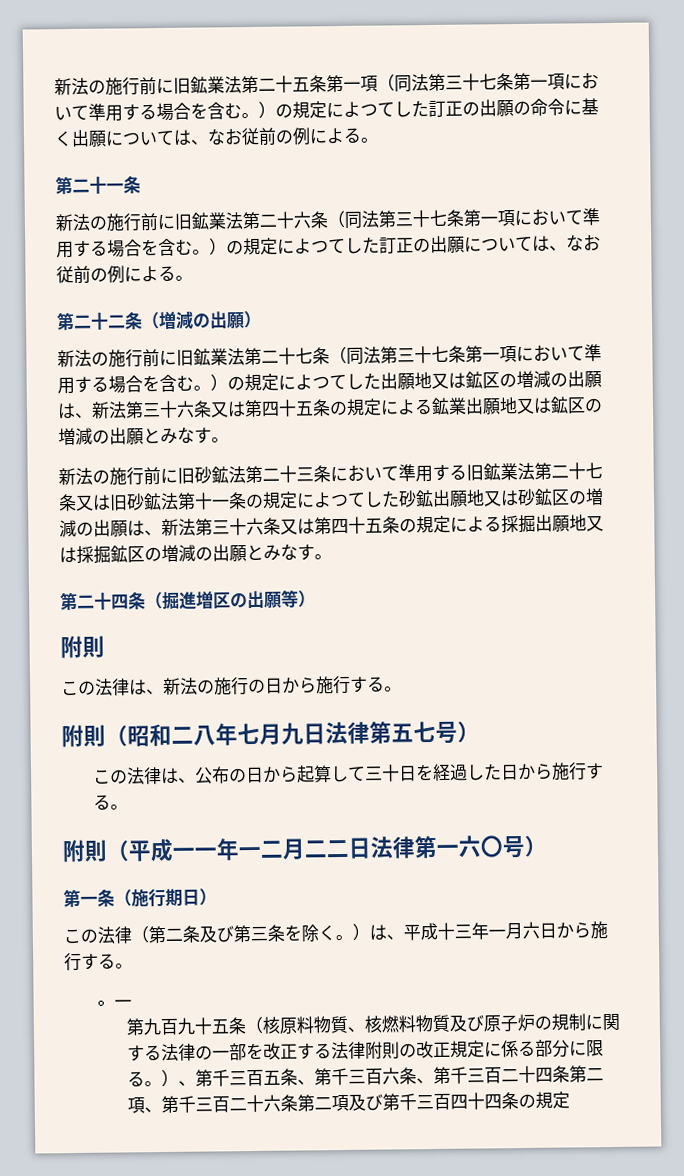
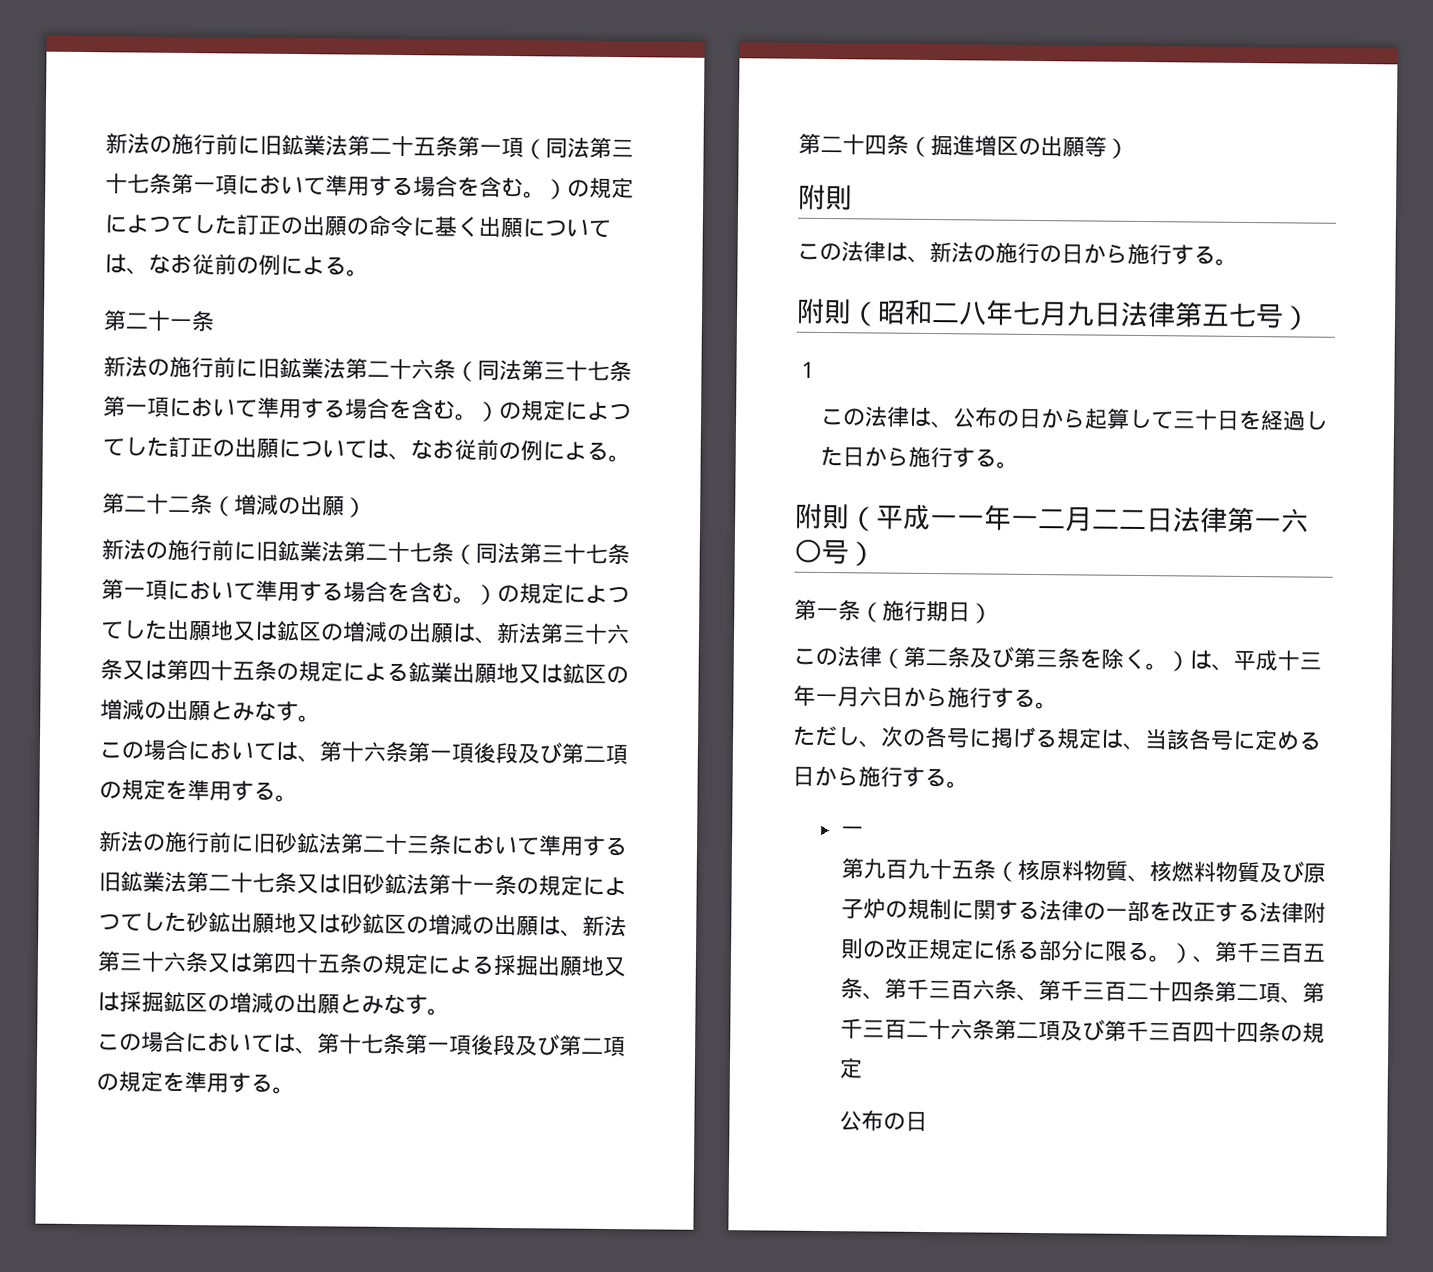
(229, 440) none -> [99,738,628,766] [99,779,298,803] // この場合においては、第十六条第一項後段及び第二項の規定を準用する。
(332, 557) none -> [97,1030,626,1058] [96,1071,295,1095] // この場合においては、第十七条第一項後段及び第二項の規定を準用する。
(480, 732) none -> [796,361,819,378] // １
(133, 966) none -> [792,725,1322,751] [792,765,969,789] // ただし、次の各号に掲げる規定は、当該各号に定める日から施行する。
(570, 1100) none -> [838,1110,928,1132] // 公布の日

